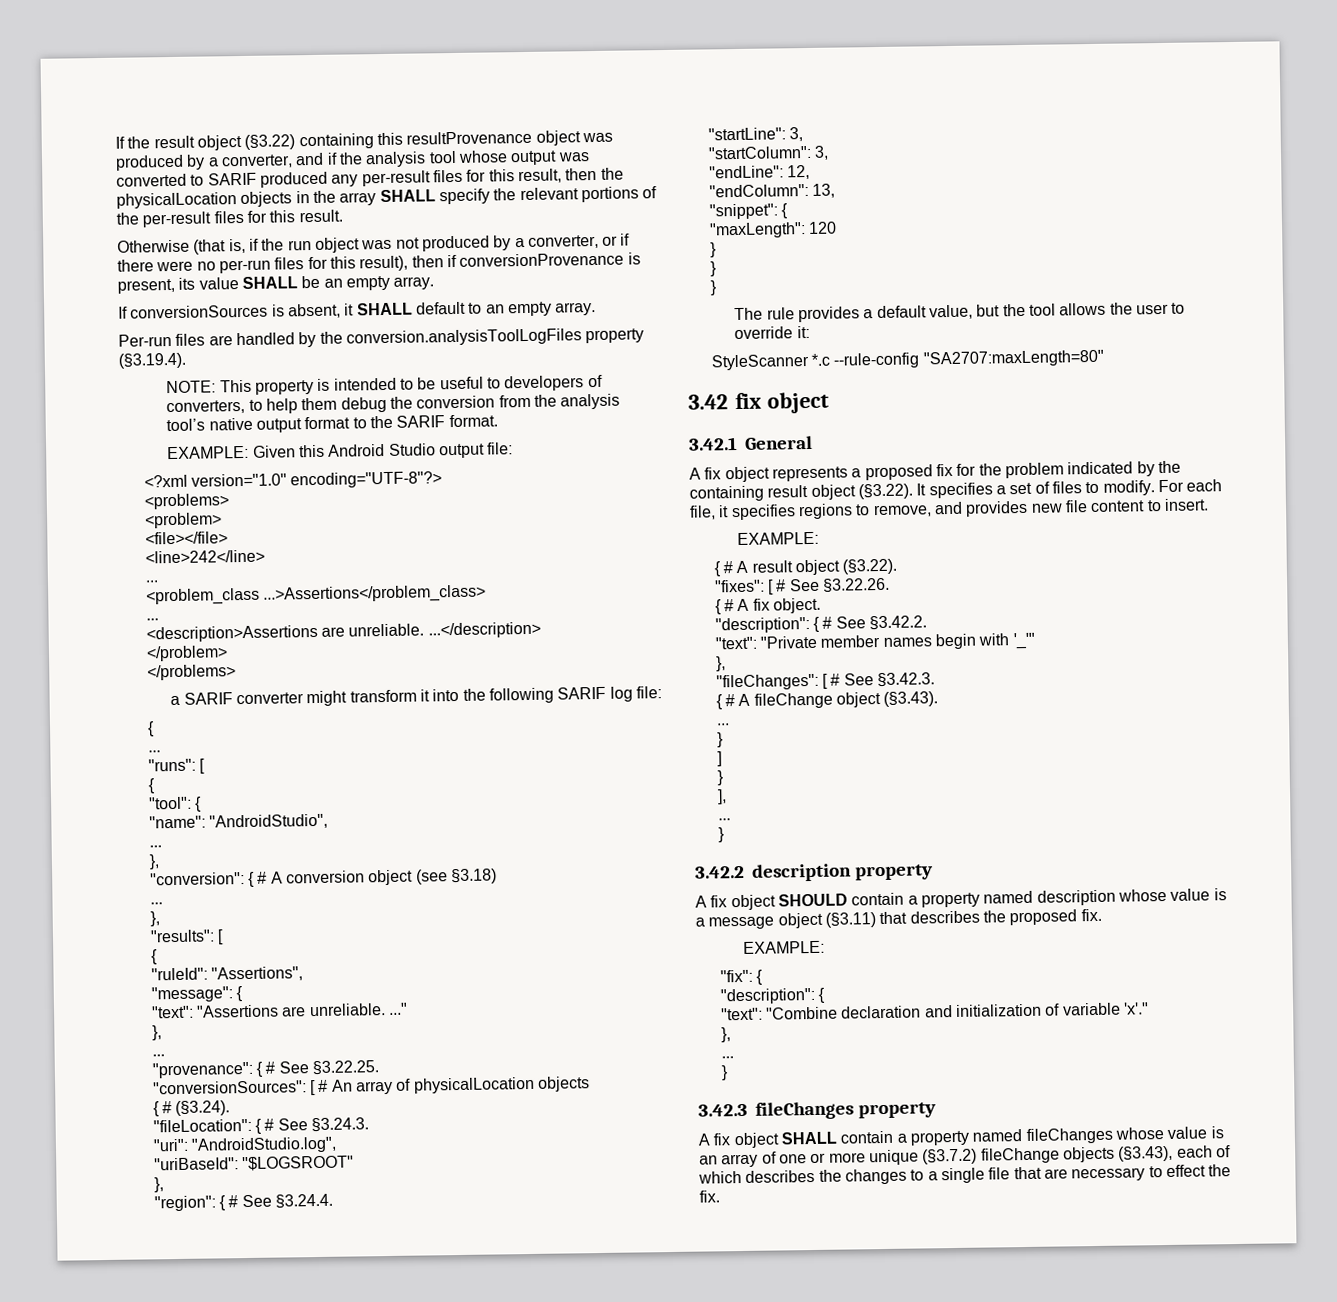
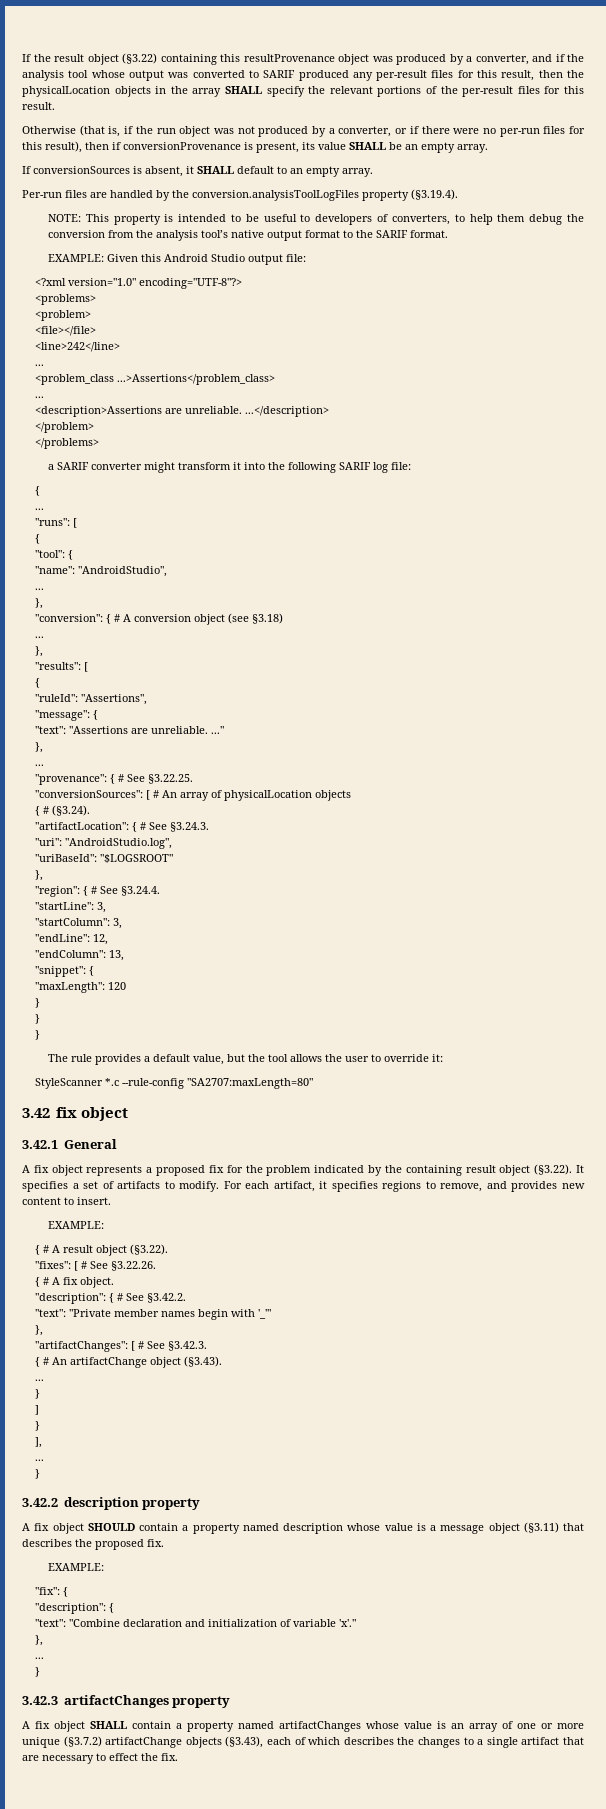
[152,1118,252,1133] "fileLocation": -> [34,822,129,830] "artifactLocation":
[1051,481,1082,494] files -> [117,1181,161,1189] artifacts
[689,505,716,520] file, -> [273,1181,315,1192] artifact,
[1064,500,1088,513] file -> (585, 1186) none
[715,673,819,691] "fileChanges": -> [34,1341,128,1352] "artifactChanges":
[738,692,833,709] A fileChange -> [51,1357,147,1368] An artifactChange
[755,1101,854,1120] fileChanges -> [63,1695,169,1708] artifactChanges
[1025,1127,1113,1144] fileChanges -> [279,1721,361,1732] artifactChanges
[980,1147,1060,1164] fileChange -> [105,1737,183,1748] artifactChange
[988,1167,1011,1180] file -> [521,1737,560,1745] artifact

